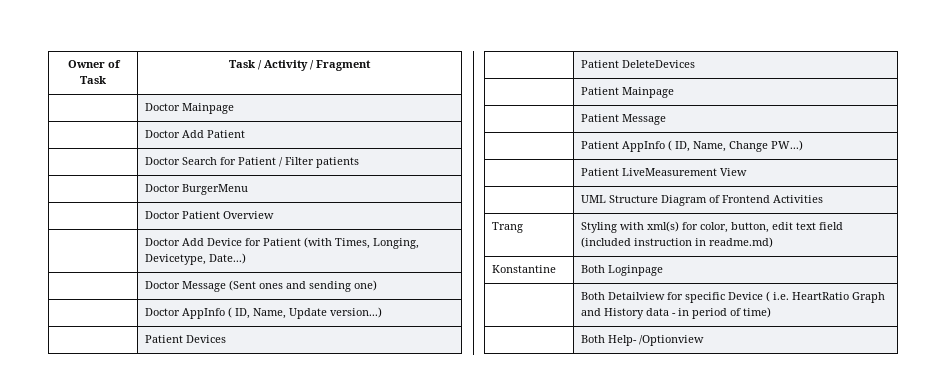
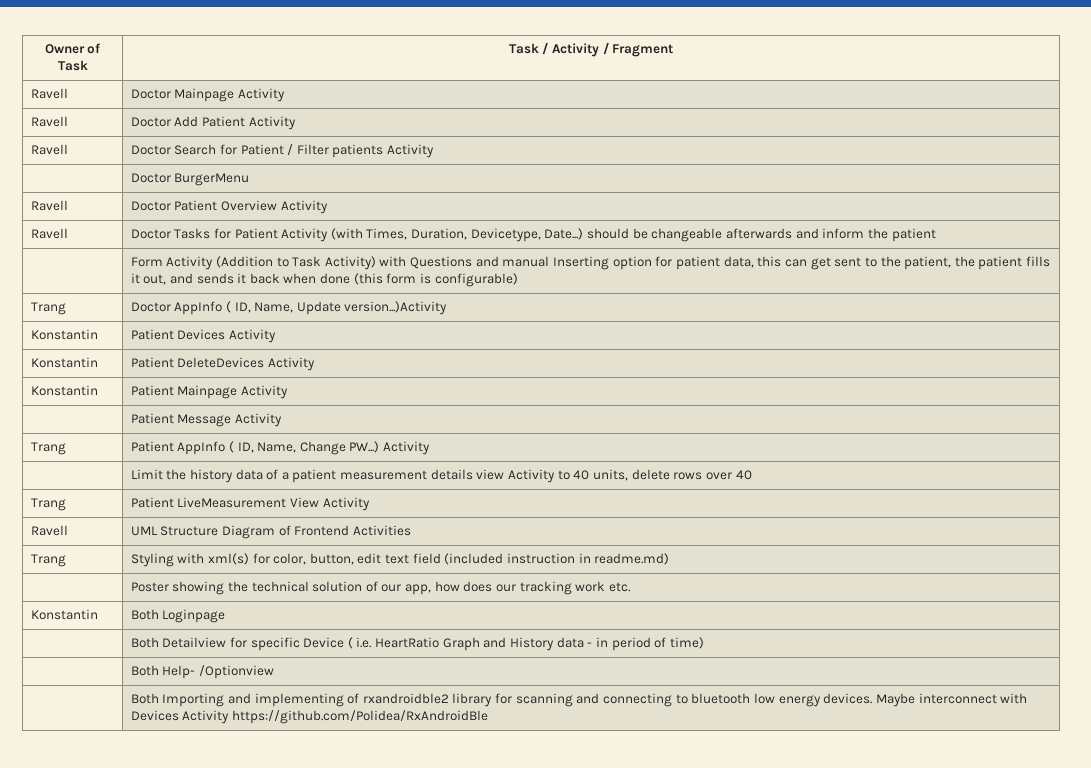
(371, 65) none -> [30,88,68,99] Ravell
(234, 108) // -> [237,88,285,102] [30,116,68,127] Activity // Ravell
(245, 134) // -> [248,116,296,130] [30,144,68,155] Activity // Ravell
(359, 162) none -> [387,144,435,158] Activity
(248, 189) none -> [30,200,68,211] Ravell
[144,237,419,249] [144,253,246,265] [144,280,377,292] // | Doctor Add Device for Patient (with Times, Longing, Devicetype, Date...) // | Doctor Message (Sent ones and sending one) // -> [280,200,328,214] [30,228,68,239] [130,228,936,242] [130,256,1051,270] [130,273,518,287] [30,302,66,315] Activity // Ravell | Doctor Tasks for Patient Activity (with Times, Duration, Devicetype, Date...) should be changeable afterwards and inform the patient // | Form Activity (Addition to Task Activity) with Questions and manual Inserting option for patient data, this can get sent to the patient, the patient fills it out, and sends it back when done (this form is configurable) // Trang
[329,307,382,318] version...) // -> [344,301,448,315] [30,329,98,340] version...)Activity // Konstantin
(226, 339) // -> [228,329,276,343] [30,357,98,368] Activity // Konstantin
(695, 64) // -> [267,357,315,371] [30,385,98,396] Activity // Konstantin
(674, 92) none -> [240,385,288,399] Activity
(666, 119) // -> [234,413,282,427] [30,442,66,455] Activity // Trang
(803, 145) // -> [383,441,431,455] [130,469,752,483] [30,498,66,511] Activity // | Limit the history data of a patient measurement details view Activity to 40 units, delete rows over 40 // Trang
(747, 172) // -> [322,497,370,511] [30,525,68,536] Activity // Ravell
[491,265,556,273] Konstantine -> [130,581,630,595] [30,609,98,620] | Poster showing the technical solution of our app, how does our tracking work etc. // Konstantin
(704, 340) none -> [130,693,1028,707] [130,710,488,724] // | Both Importing and implementing of rxandroidble2 library for scanning and connecting to bluetooth low energy devices. Maybe interconnect with Devices Activity https://github.com/Polidea/RxAndroidBle

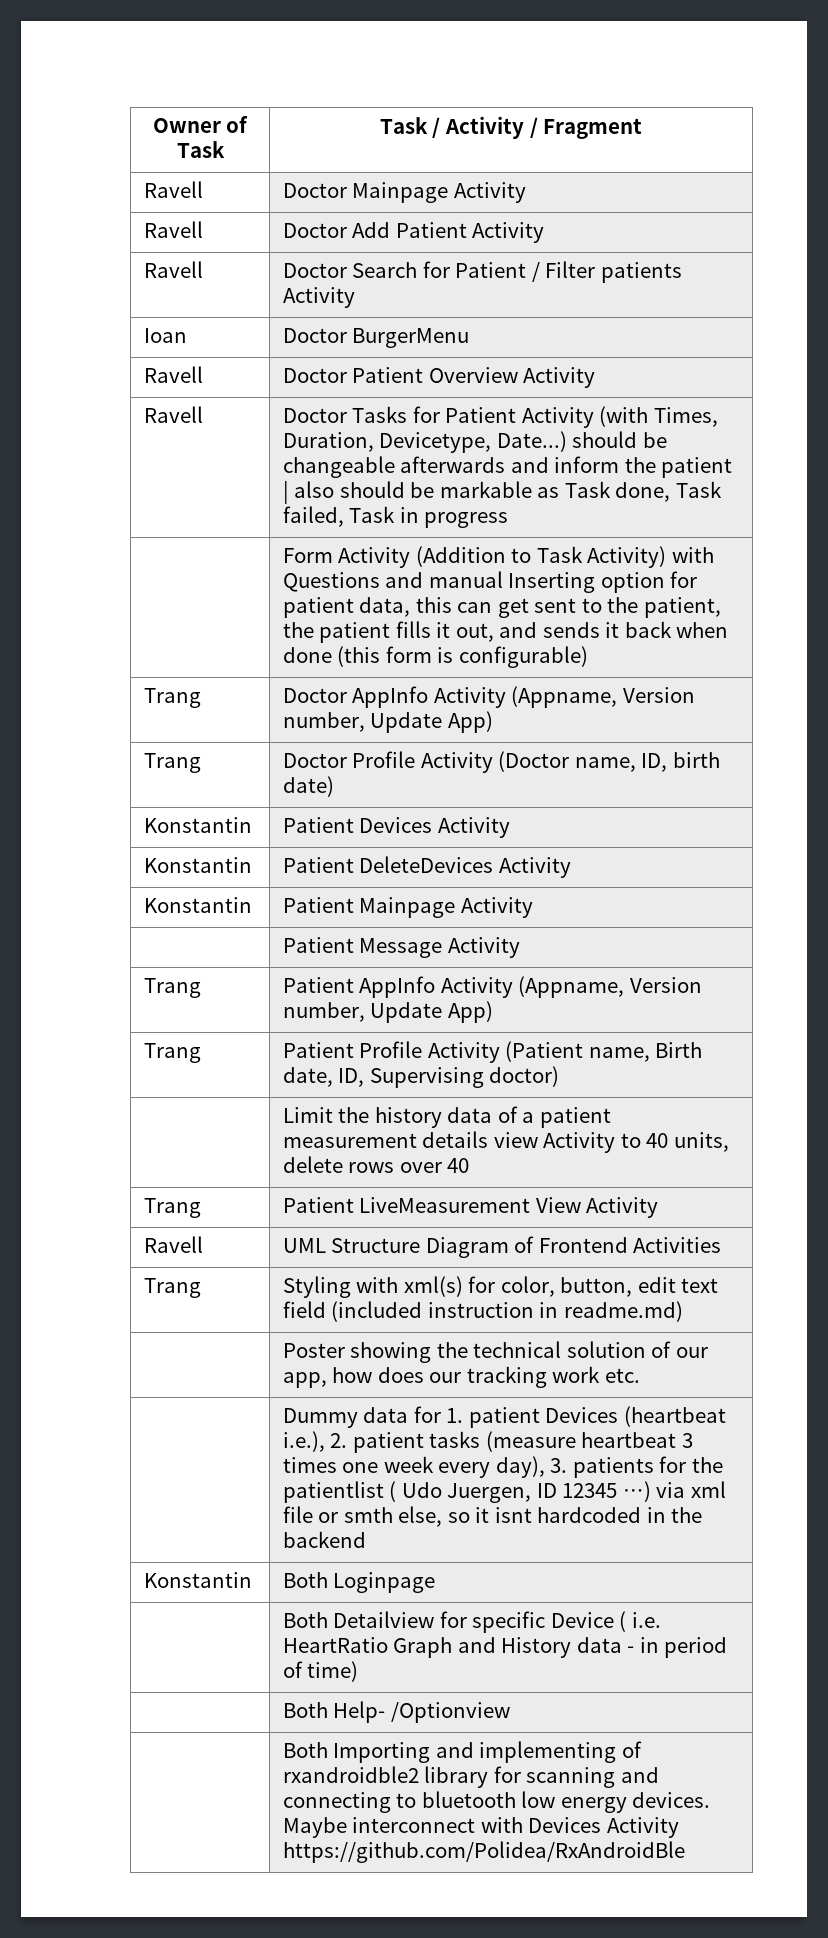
(435, 151) none -> [143,328,187,343] Ioan
(936, 235) none -> [282,481,722,504] [282,506,509,528] | also should be markable as Task done, Task failed, Task in progress
[225,301,448,315] ( ID, Name, Update version...)Activity -> [433,686,695,708] [282,711,493,733] [143,753,201,773] [282,751,720,773] [282,776,334,797] Activity (Appname, Version number, Update App) // Trang | Doctor Profile Activity (Doctor name, ID, birth date)
[228,441,431,455] ( ID, Name, Change PW...) Activity -> [440,976,702,998] [282,1001,493,1023] [143,1043,201,1063] [282,1041,703,1063] [282,1066,560,1088] Activity (Appname, Version number, Update App) // Trang | Patient Profile Activity (Patient name, Birth date, ID, Supervising doctor)
(630, 587) none -> [282,1406,726,1428] [282,1431,693,1453] [282,1456,723,1478] [282,1481,726,1503] [282,1506,703,1527] [282,1531,366,1548] // | Dummy data for 1. patient Devices (heartbeat i.e.), 2. patient tasks (measure heartbeat 3 times one week every day), 3. patients for the patientlist ( Udo Juergen, ID 12345 …) via xml file or smth else, so it isnt hardcoded in the backend

